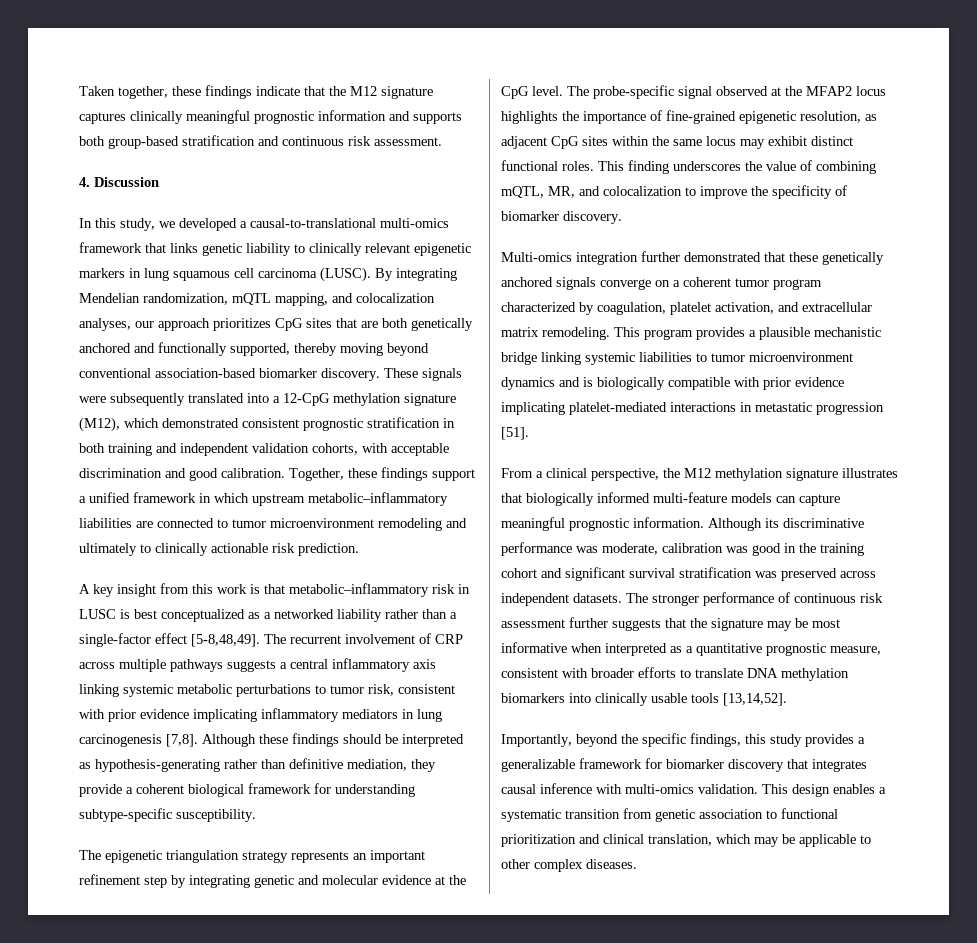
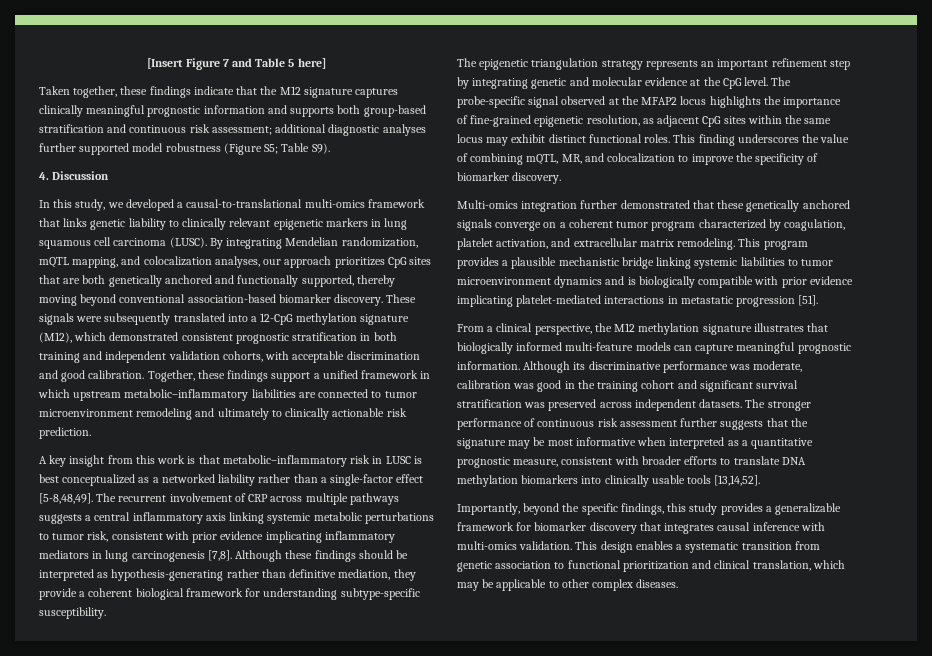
(79, 91) none -> [147,58,326,70] [Insert Figure 7 and Table 5 here] //
[374,137,442,146] assessment. -> [211,124,426,136] [39,143,330,155] assessment; additional diagnostic analyses further supported model robustness (Figure S5; Table S9).

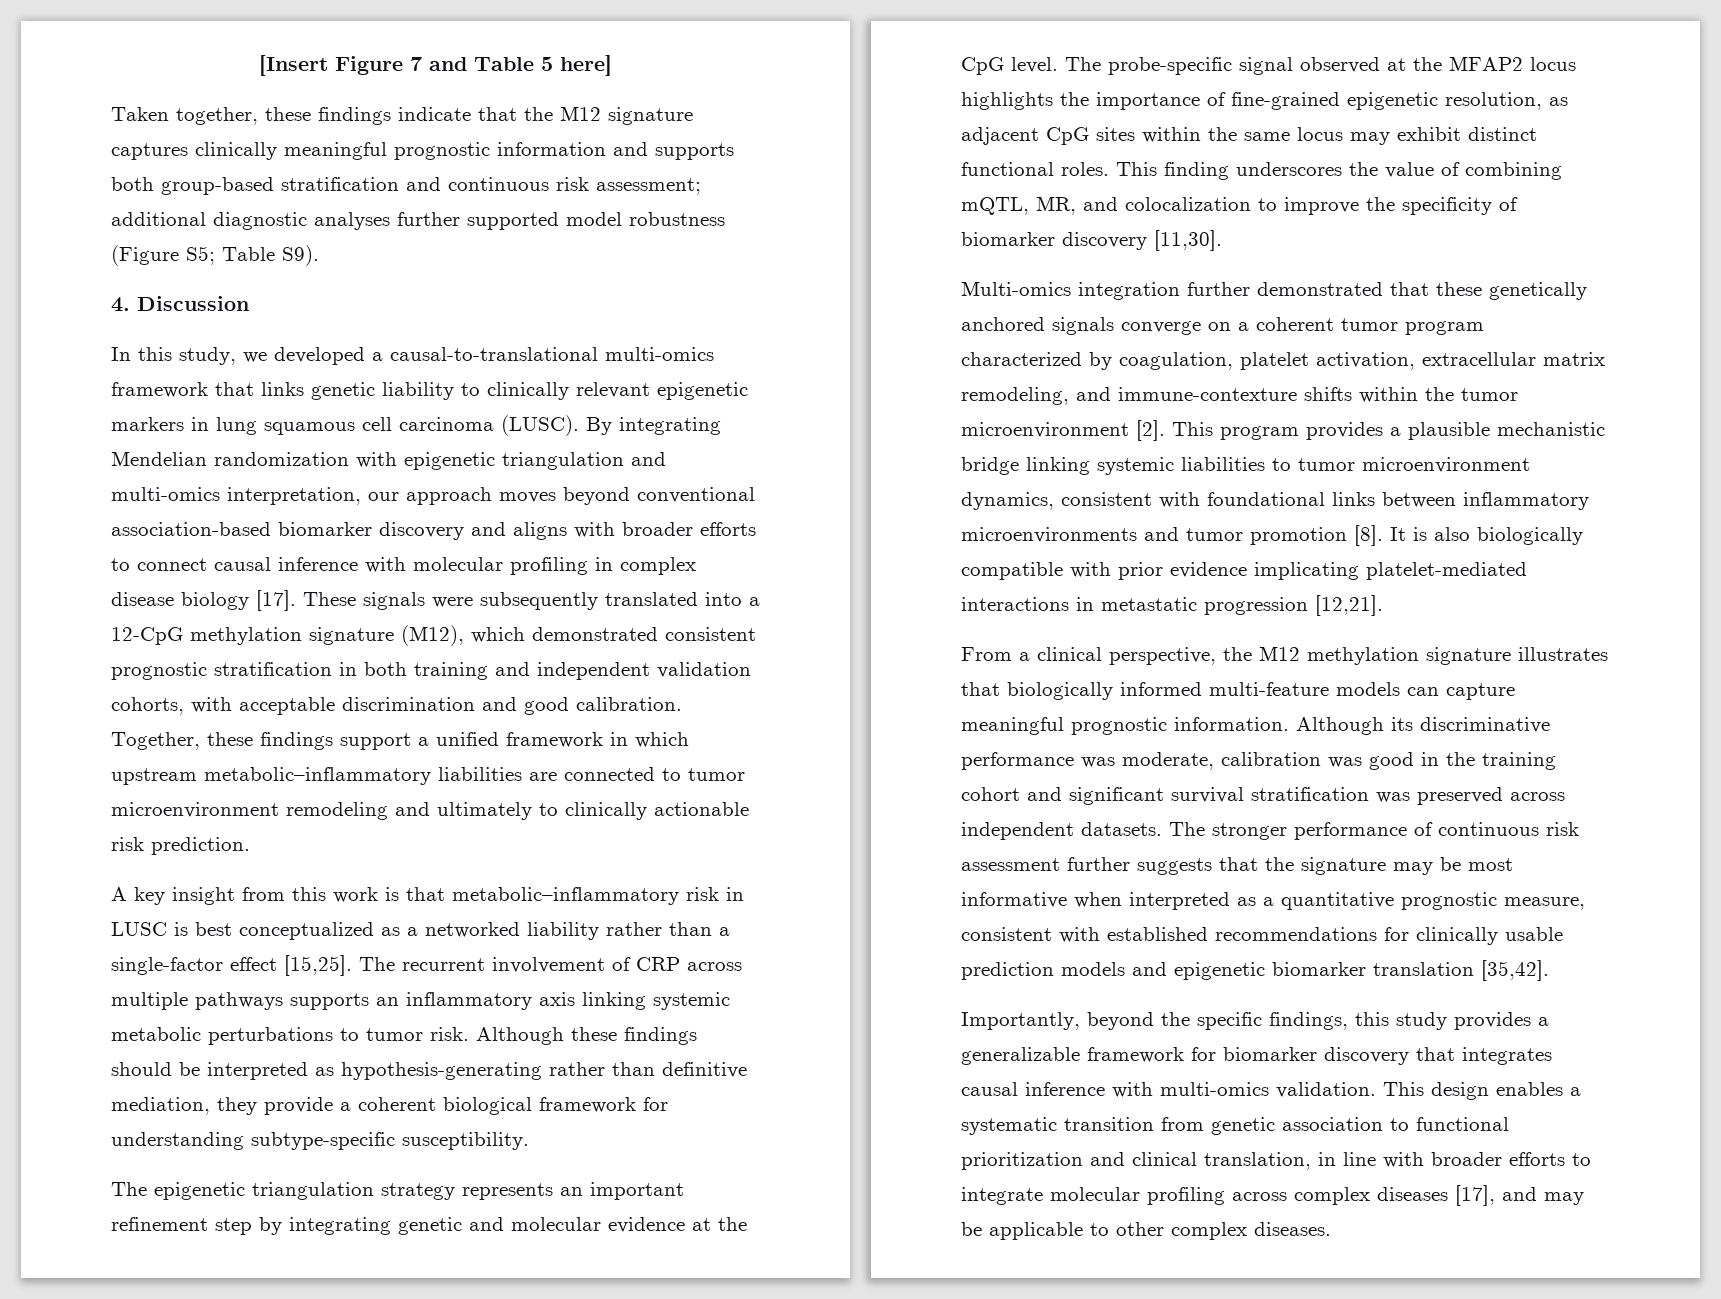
[341,237,418,248] [39,256,432,268] [39,275,395,287] [39,294,384,306] randomization, mQTL mapping, and colocalization analyses, our approach prioritizes CpG sites that are both genetically anchored and functionally supported, thereby moving beyond conventional association-based biomarker discovery. -> [214,452,666,470] [111,487,755,505] [111,522,756,540] [111,557,696,575] [111,590,296,611] randomization with epigenetic triangulation and multi-omics interpretation, our approach moves beyond conventional association-based biomarker discovery and aligns with broader efforts to connect causal inference with molecular profiling in complex disease biology [17].
[39,493,93,504] [5-8,48,49]. -> [284,955,352,976] [15,25].
[39,512,131,524] suggests a central -> [290,993,399,1010] supports an
[87,531,395,543] [39,550,232,562] risk, consistent with prior evidence implicating inflammatory mediators in lung carcinogenesis [7,8]. -> [430,1027,469,1041] risk.
[512,172,562,184] discovery. -> [1062,230,1222,251] discovery [11,30].
[551,238,571,247] and -> (1415, 361) none
[677,238,736,250] remodeling. -> [961,387,1518,405] [961,420,1165,441] remodeling, and immune-contexture shifts within the tumor microenvironment [2].
[554,276,636,288] dynamics and is -> [961,492,1589,510] [961,525,1470,546] dynamics, consistent with foundational links between inflammatory microenvironments and tumor promotion [8]. It is also
[798,295,819,306] [51]. -> [1315,595,1383,616] [12,21].
[641,456,806,465] [457,475,761,487] broader efforts to translate DNA methylation biomarkers into clinically usable tools [13,14,52]. -> [1107,927,1563,945] [961,960,1549,981] established recommendations for clinically usable prediction models and epigenetic biomarker translation [35,42].
[812,560,845,569] which -> [1318,1152,1591,1168] [961,1185,1537,1206] in line with broader efforts to integrate molecular profiling across complex diseases [17], and

